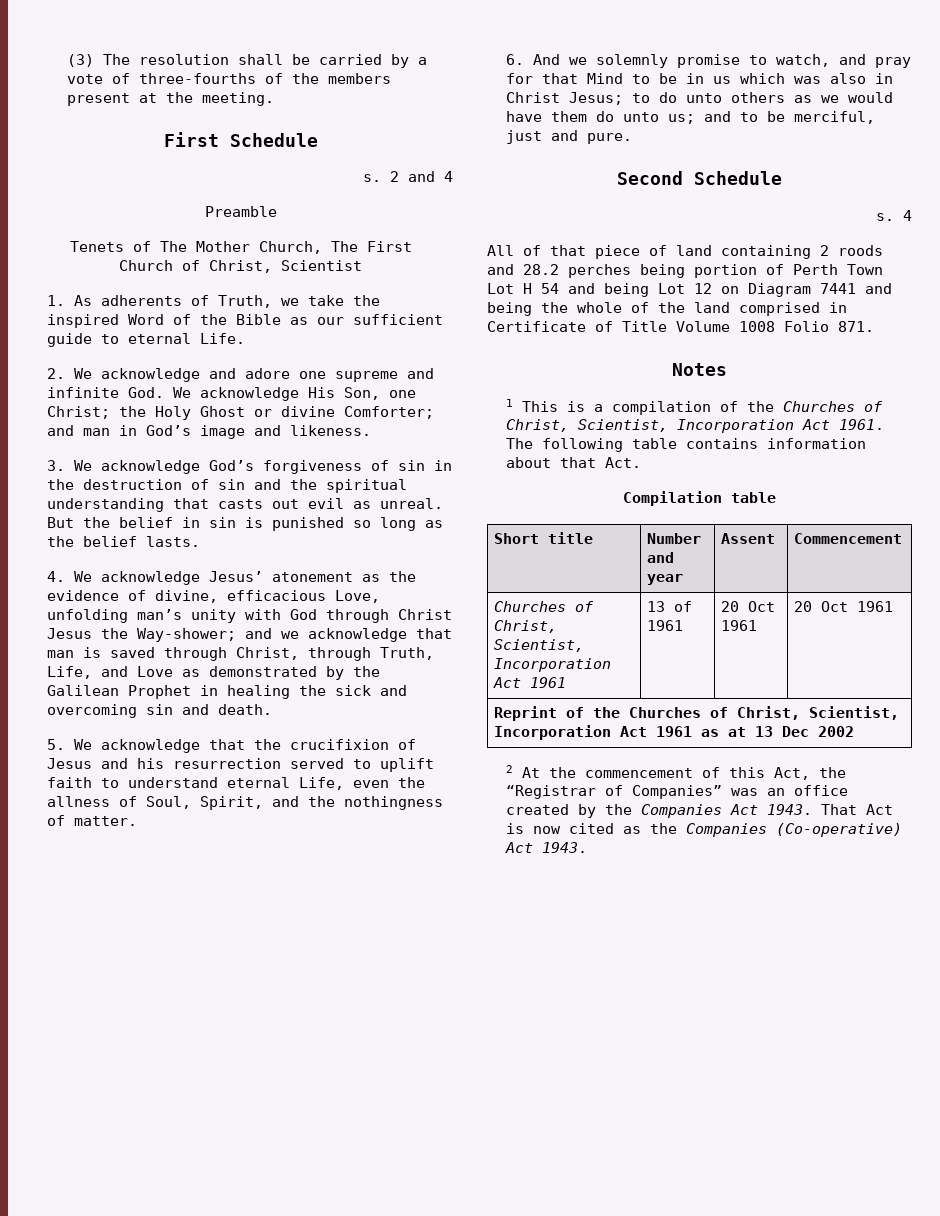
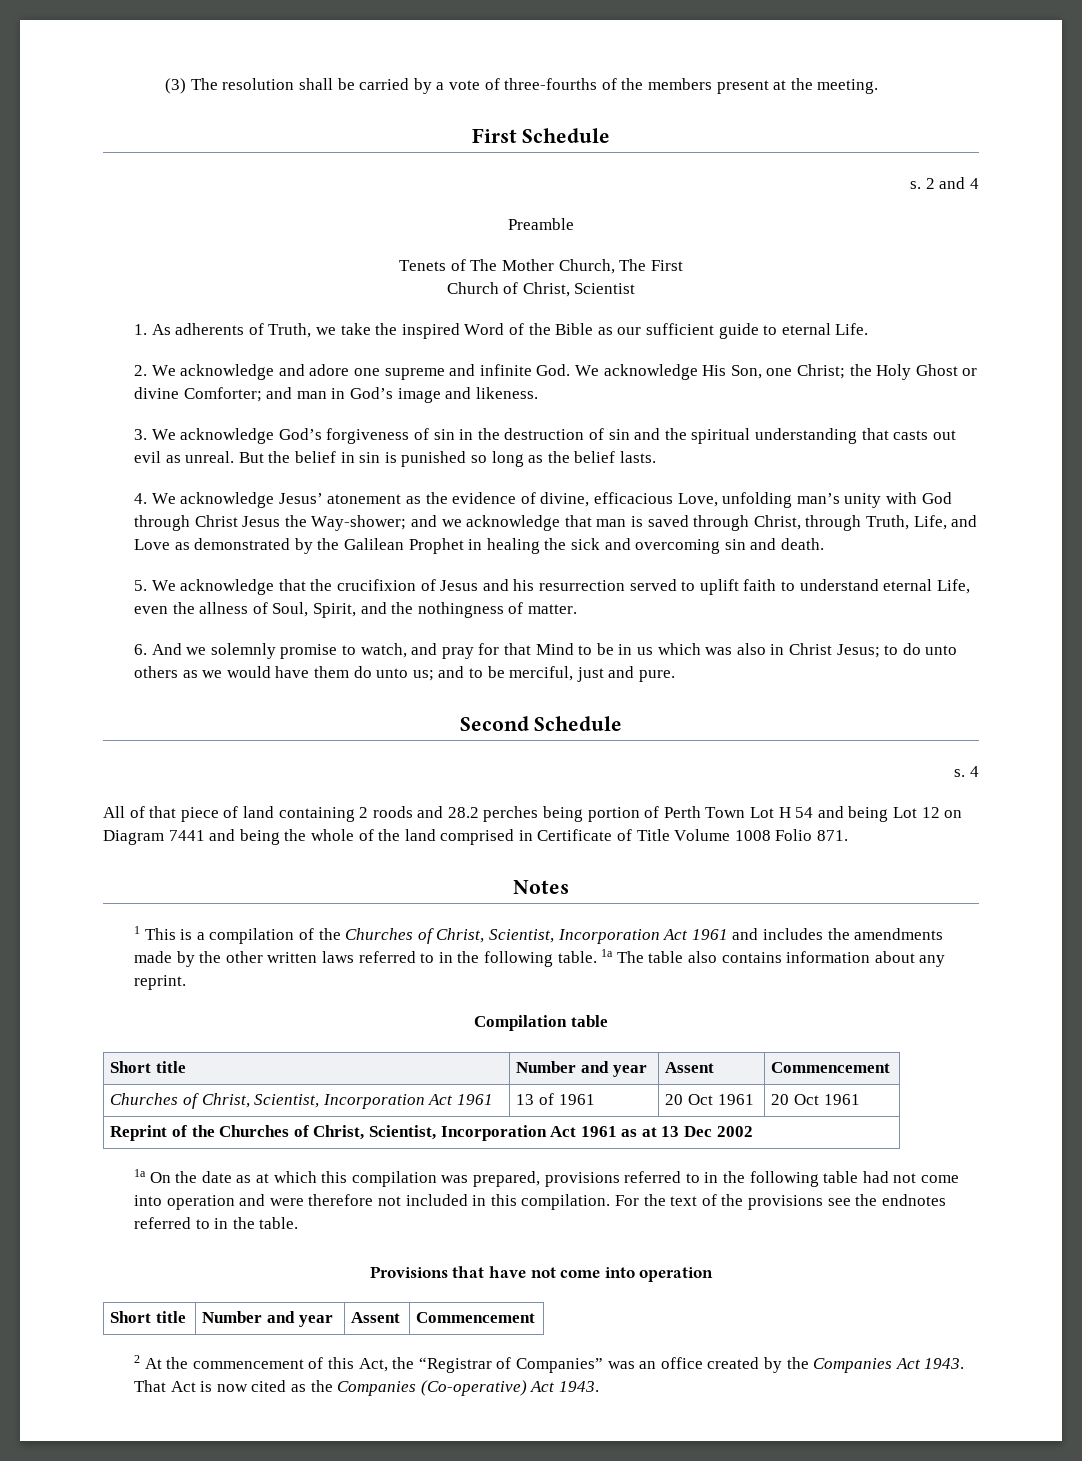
[839,419,885,430] [506,438,678,452] 1961. The following table -> [691,928,944,940] [134,949,717,967] 1961 and includes the amendments made by the other written laws referred to in the following table. 1a The table also
[560,457,642,468] that Act. -> [919,955,946,967] [134,975,187,990] any reprint.
(855, 731) none -> [134,1169,959,1187] [134,1194,946,1210] [134,1217,299,1229] [369,1266,714,1282] [110,1311,186,1323] [202,1311,333,1327] [351,1312,401,1323] [416,1312,536,1323] // 1a On the date as at which this compilation was prepared, provisions referred to in the following table had not come into operation and were therefore not included in this compilation. For the text of the provisions see the endnotes referred to in the table. // Provisions that have not come into operation // Short title | Number and year | Assent | Commencement

